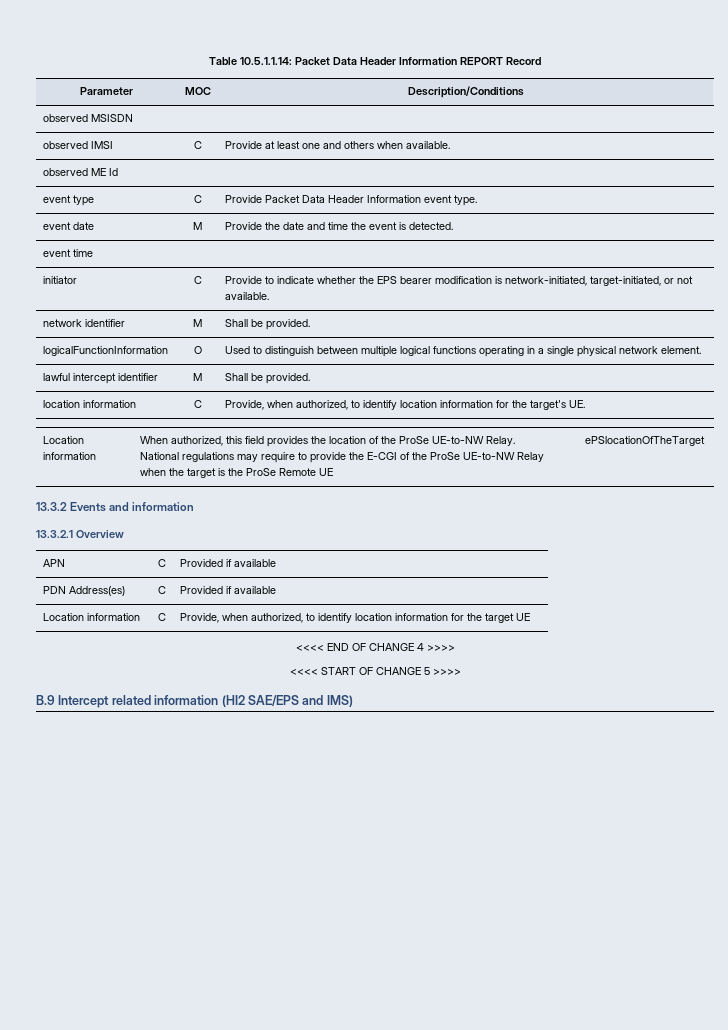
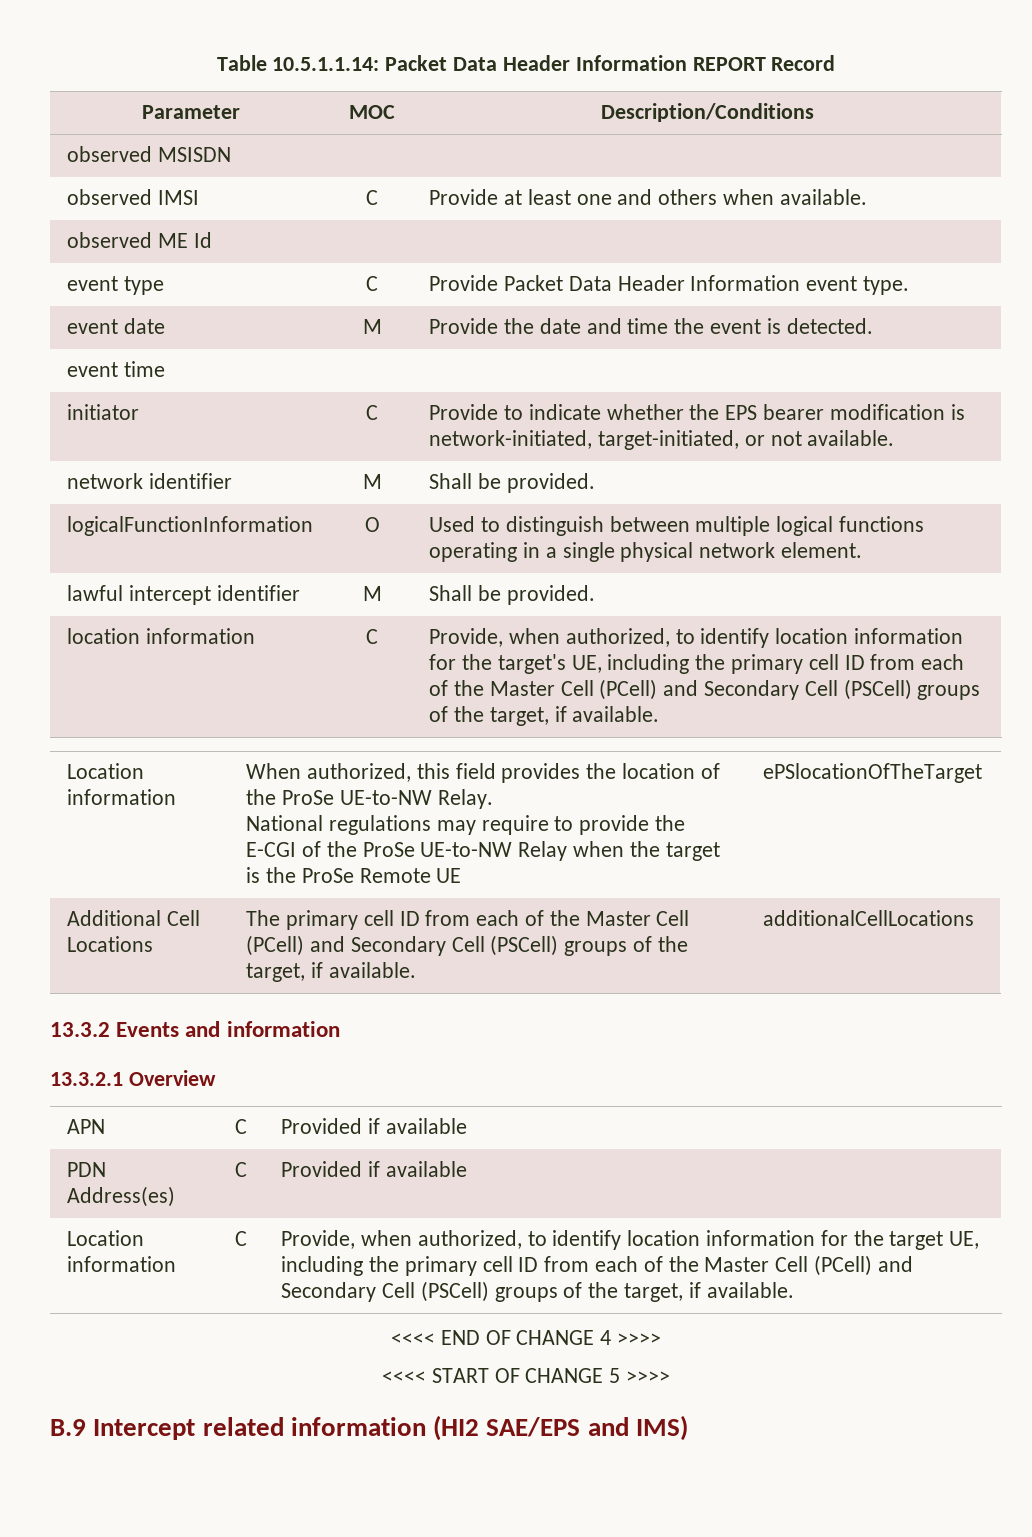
[569,400,586,408] UE. -> [571,654,965,674] [429,679,981,700] [429,706,660,726] UE, including the primary cell ID from each of the Master Cell (PCell) and Secondary Cell (PSCell) groups of the target, if available.
(706, 441) none -> [67,910,200,926] [67,936,154,952] [246,910,690,930] [246,935,688,956] [246,962,416,982] [763,910,975,926] // Additional Cell Locations | The primary cell ID from each of the Master Cell (PCell) and Secondary Cell (PSCell) groups of the target, if available. | additionalCellLocations
[516,613,531,621] UE -> [949,1231,980,1249] [281,1255,913,1276] [281,1281,794,1302] UE, including the primary cell ID from each of the Master Cell (PCell) and Secondary Cell (PSCell) groups of the target, if available.

